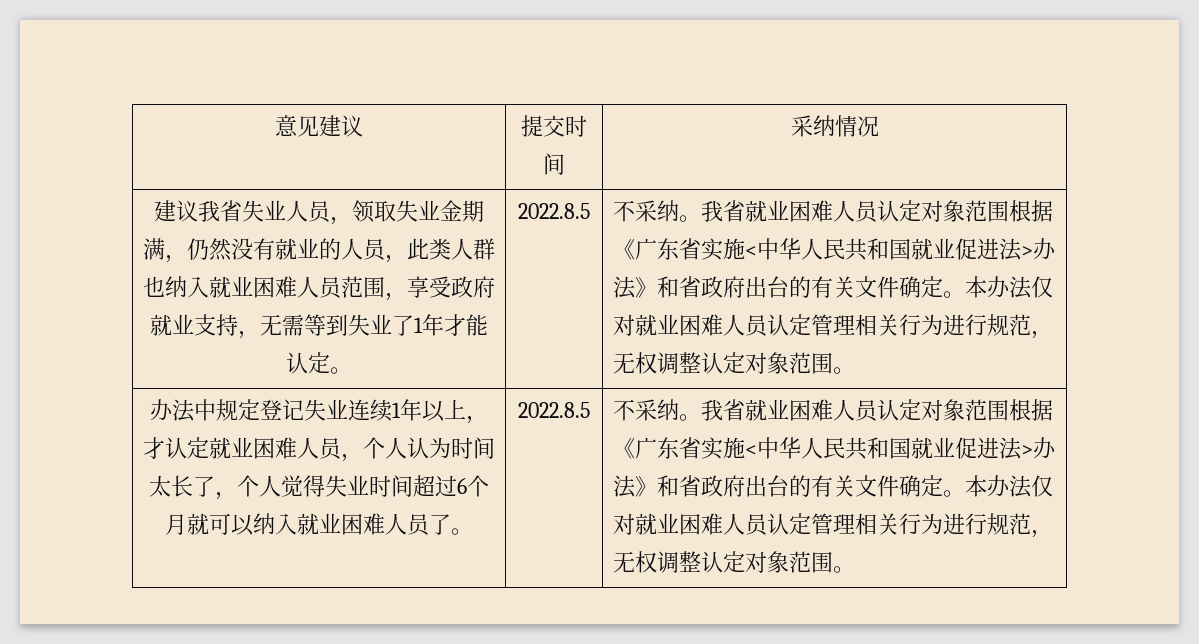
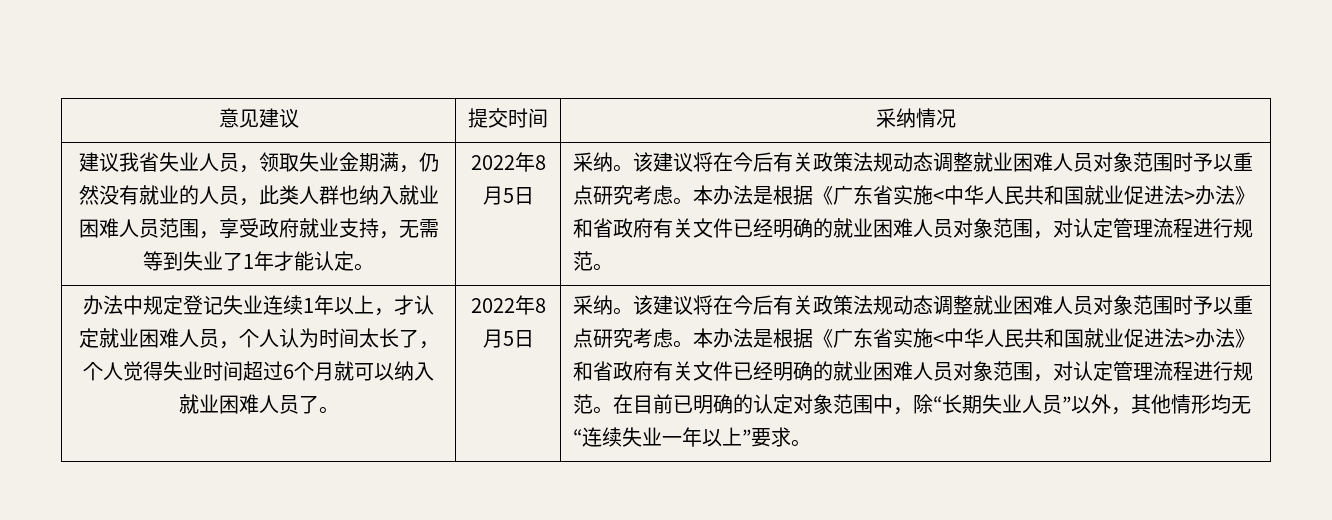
[518,203,590,219] [612,200,1009,223] 2022.8.5 | 不采纳。我省就业困难人员认定对象范围 -> [470,152,546,172] [482,186,534,205] [572,152,1253,172] [572,185,773,205] 2022年8月5日 | 采纳。该建议将在今后有关政策法规动态调整就业困难人员对象范围时予以重点研究考虑。本办法是
[744,276,1053,299] [612,314,1053,339] [612,352,833,374] 出台的有关文件确定。本办法仅对就业困难人员认定管理相关行为进行规范，无权调整认定对象范围 -> [652,218,1253,239] [572,251,593,271] 有关文件已经明确的就业困难人员对象范围，对认定管理流程进行规范
[518,402,590,418] [612,399,1009,422] 2022.8.5 | 不采纳。我省就业困难人员认定对象范围 -> [470,295,546,315] [482,329,534,348] [572,295,1253,315] [572,328,773,348] 2022年8月5日 | 采纳。该建议将在今后有关政策法规动态调整就业困难人员对象范围时予以重点研究考虑。本办法是
[744,475,1053,498] [612,513,1053,538] [612,551,833,573] 出台的有关文件确定。本办法仅对就业困难人员认定管理相关行为进行规范，无权调整认定对象范围 -> [652,361,1253,382] [572,394,1251,415] [572,427,791,447] 有关文件已经明确的就业困难人员对象范围，对认定管理流程进行规范。在目前已明确的认定对象范围中，除“长期失业人员”以外，其他情形均无“连续失业一年以上”要求

